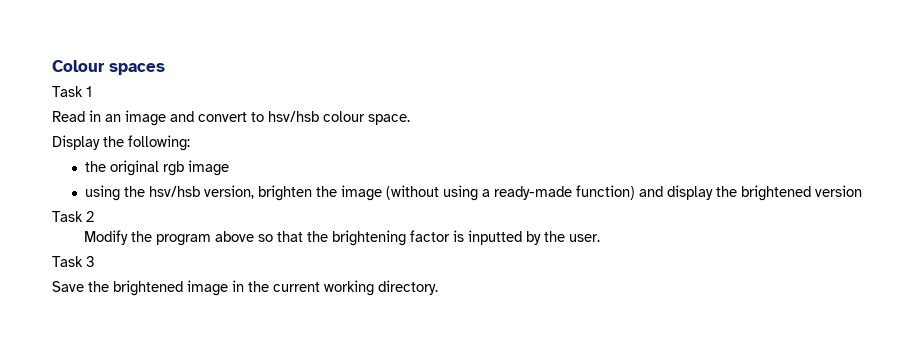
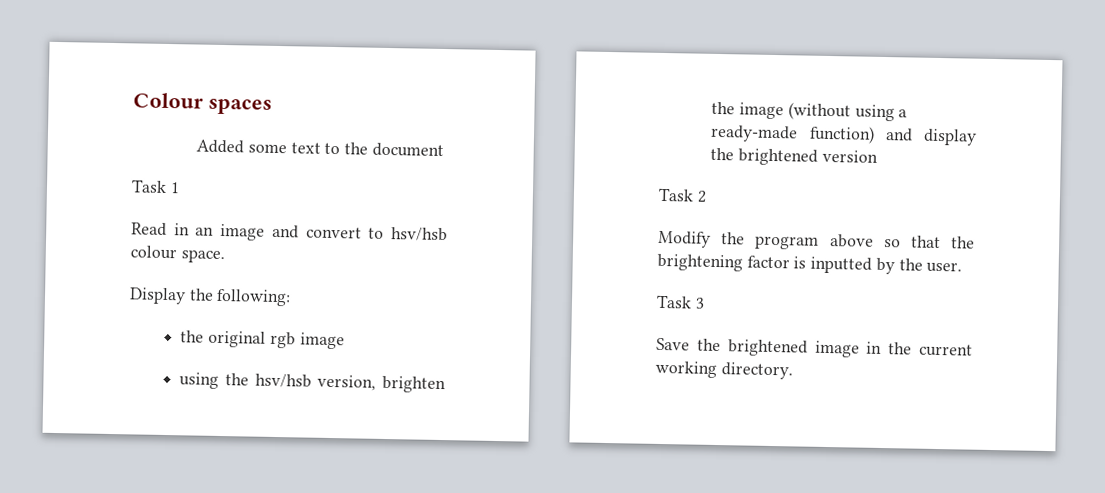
(165, 69) none -> [196,139,444,158] // Added some text to the document

